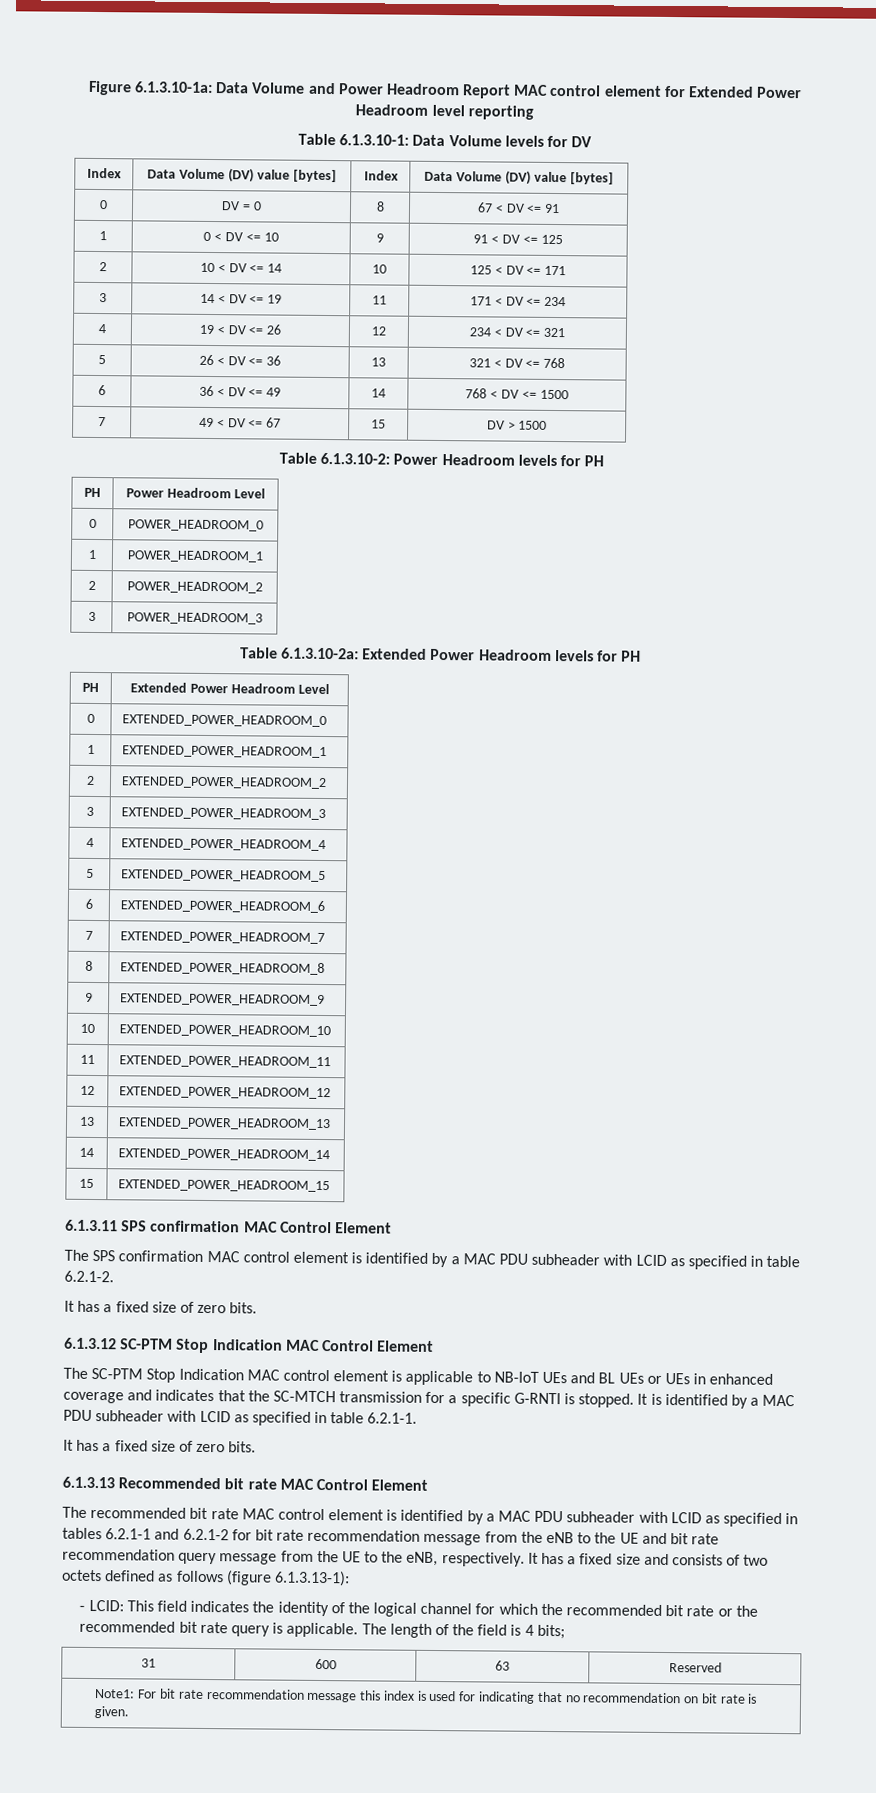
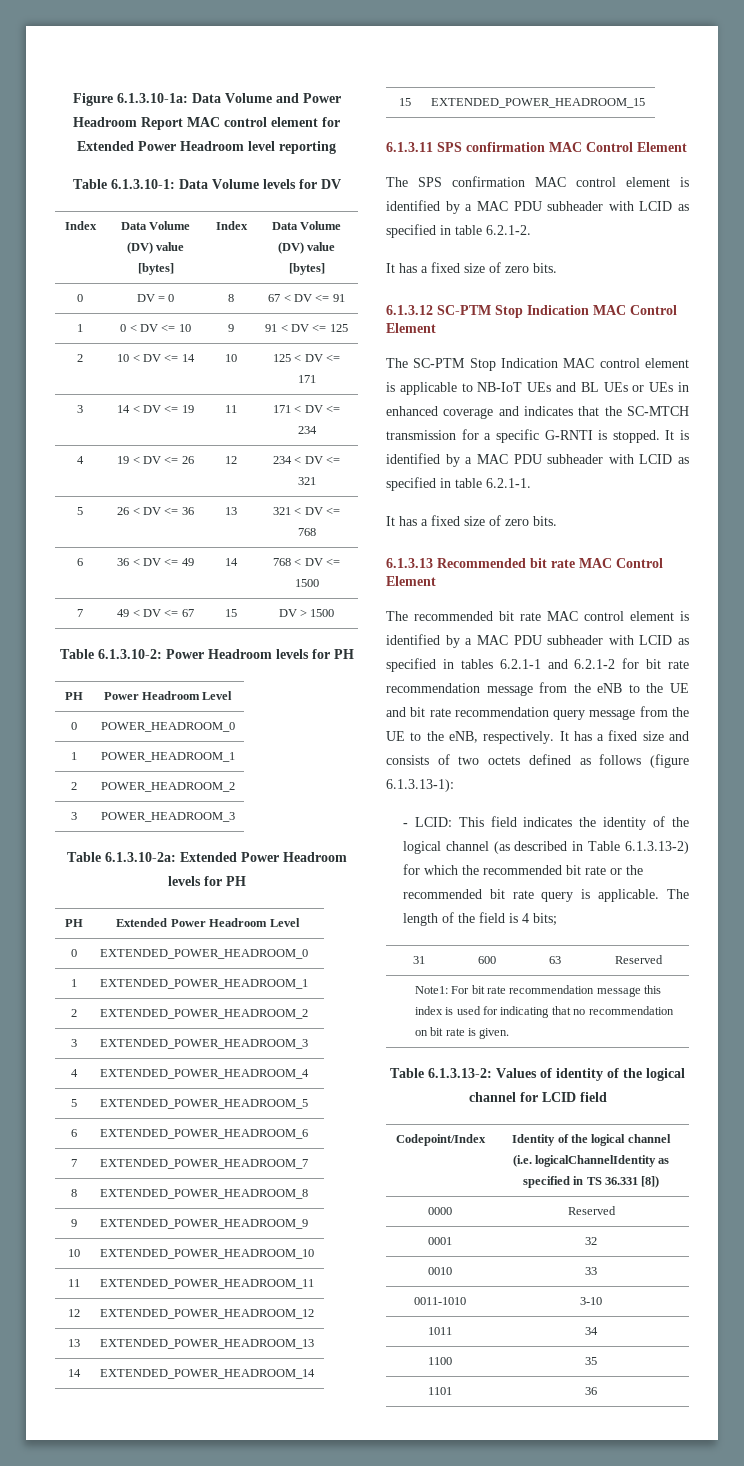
(473, 1608) none -> [493,841,689,854] (as described in Table 6.1.3.13-2)
(130, 1712) none -> [390,1068,685,1081] [468,1092,607,1102] [395,1134,486,1146] [512,1134,671,1146] [512,1155,670,1167] [522,1176,660,1188] [428,1207,452,1215] [567,1206,616,1215] [428,1237,452,1245] [585,1237,597,1245] [428,1267,452,1275] [585,1267,597,1275] [414,1297,466,1305] [580,1297,602,1305] [428,1327,452,1335] [585,1327,598,1335] [428,1357,452,1365] [585,1357,597,1365] [428,1387,452,1395] [585,1387,597,1395] // Table 6.1.3.13-2: Values of identity of the logical channel for LCID field // Codepoint/Index | Identity of the logical channel (i.e. logicalChannelIdentity as specified in TS 36.331 [8]) // 0000 | Reserved // 0001 | 32 // 0010 | 33 // 0011-1010 | 3-10 // 1011 | 34 // 1100 | 35 // 1101 | 36

